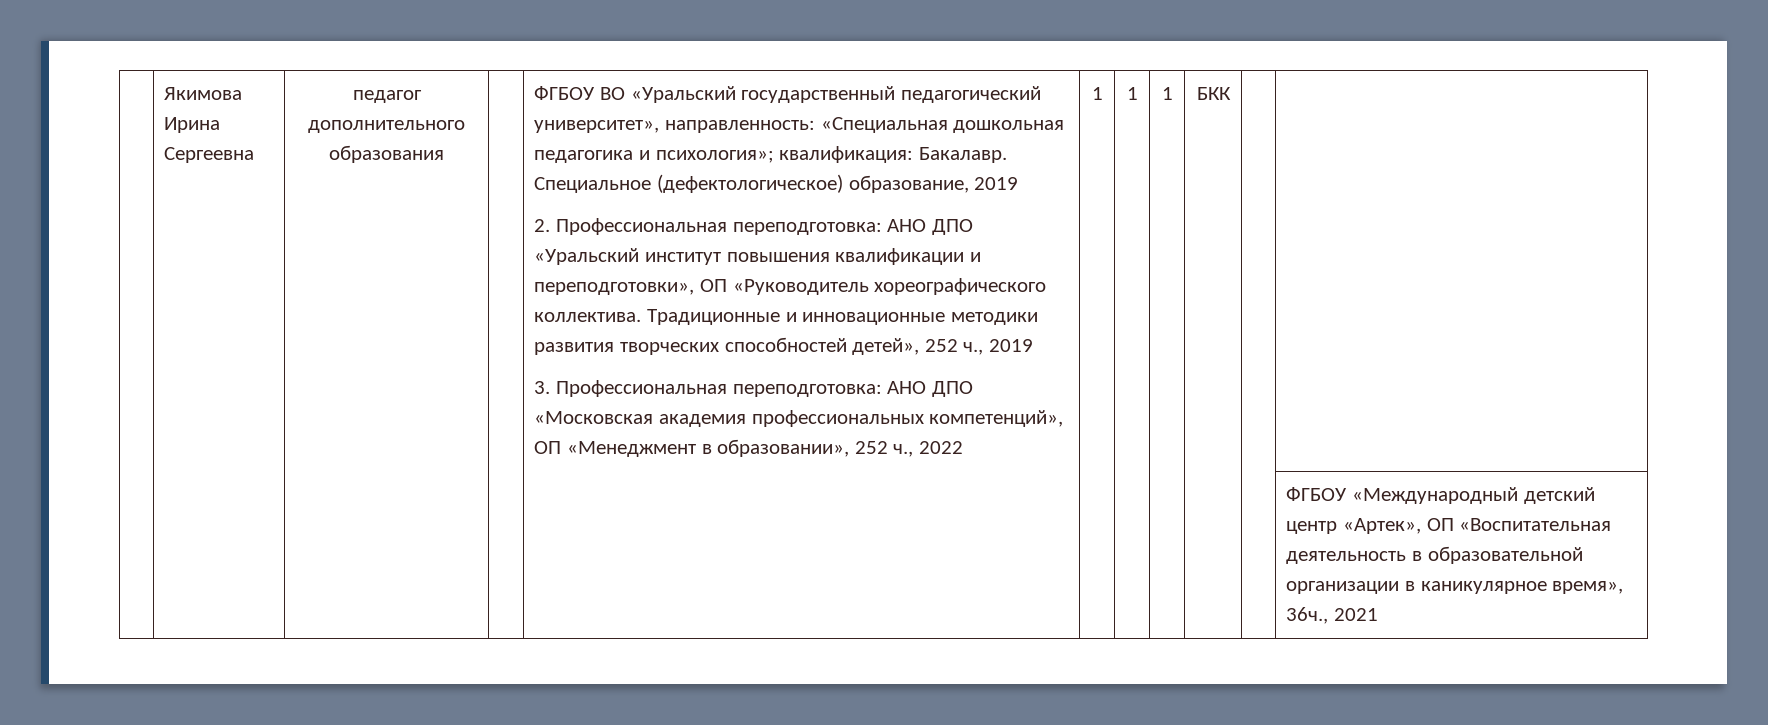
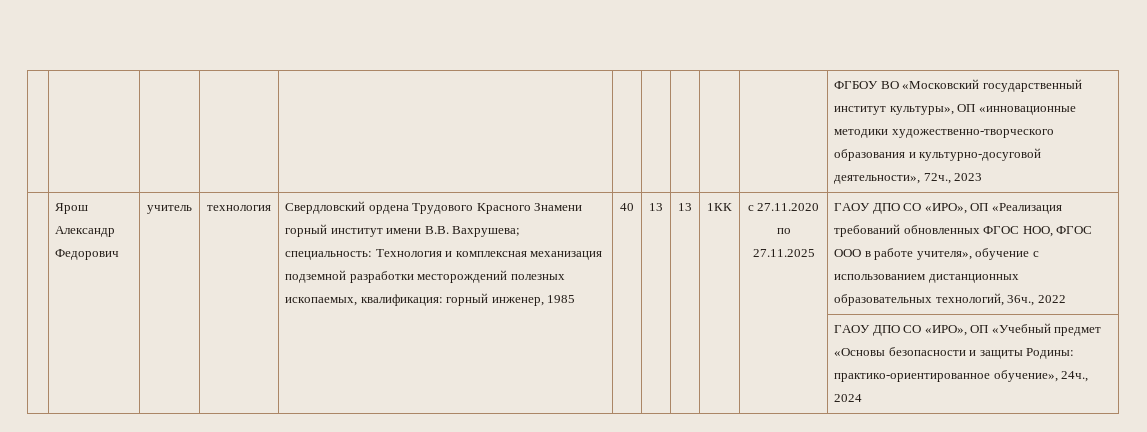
[164,87,243,100] [164,117,221,133] [164,147,255,163] [352,90,422,103] [308,120,465,133] [329,145,444,163] [534,86,1041,103] [534,117,1065,133] [534,146,1007,163] [534,174,1019,193] [534,218,973,235] [534,248,981,265] [534,278,1047,295] [534,309,1038,325] [534,337,1033,355] [534,380,973,397] [534,410,1064,427] [534,439,963,457] [1091,87,1103,100] [1126,87,1138,100] [1161,87,1173,100] [1196,87,1231,100] [1286,487,1595,504] [1286,518,1612,534] [1286,546,1583,564] [1286,581,1624,594] [1286,607,1379,624] | Якимова Ирина Сергеевна | педагог дополнительного образования | | ФГБОУ ВО «Уральский государственный педагогический университет», направленность: «Специальная дошкольная педагогика и психология»; квалификация: Бакалавр. Специальное (дефектологическое) образование, 2019 // 2. Профессиональная переподготовка: АНО ДПО «Уральский институт повышения квалификации и переподготовки», ОП «Руководитель хореографического коллектива. Традиционные и инновационные методики развития творческих способностей детей», 252 ч., 2019 // 3. Профессиональная переподготовка: АНО ДПО «Московская академия профессиональных компетенций», ОП «Менеджмент в образовании», 252 ч., 2022 | 1 | 1 | 1 | БКК | | // | | | | | | | | | | ФГБОУ «Международный детский центр «Артек», ОП «Воспитательная деятельность в образовательной организации в каникулярное время», 36ч., 2021 -> [834,79,1082,92] [834,104,1076,115] [834,129,1054,138] [834,148,1042,161] [834,173,983,184] [55,203,89,214] [55,226,116,237] [55,249,120,260] [147,205,192,214] [207,205,271,211] [285,201,583,214] [285,224,521,237] [285,249,603,260] [285,270,565,283] [285,293,576,306] [620,203,634,211] [649,203,663,211] [678,203,692,211] [707,203,732,211] [747,203,820,211] [776,228,791,234] [752,249,815,257] [834,203,1062,214] [834,224,1093,237] [834,248,1039,260] [834,274,1019,283] [834,293,1066,306] [834,323,1102,336] [834,347,1075,359] [834,370,1089,382] [834,394,863,402] | | | | | | | | | | ФГБОУ ВО «Московский государственный институт культуры», ОП «инновационные методики художественно-творческого образования и культурно-досуговой деятельности», 72ч., 2023 // | Ярош Александр Федорович | учитель | технология | Свердловский ордена Трудового Красного Знамени горный институт имени В.В. Вахрушева; специальность: Технология и комплексная механизация подземной разработки месторождений полезных ископаемых, квалификация: горный инженер, 1985 | 40 | 13 | 13 | 1КК | с 27.11.2020 по 27.11.2025 | ГАОУ ДПО СО «ИРО», ОП «Реализация требований обновленных ФГОС НОО, ФГОС ООО в работе учителя», обучение с использованием дистанционных образовательных технологий, 36ч., 2022 // | | | | | | | | | | ГАОУ ДПО СО «ИРО», ОП «Учебный предмет «Основы безопасности и защиты Родины: практико-ориентированное обучение», 24ч., 2024

